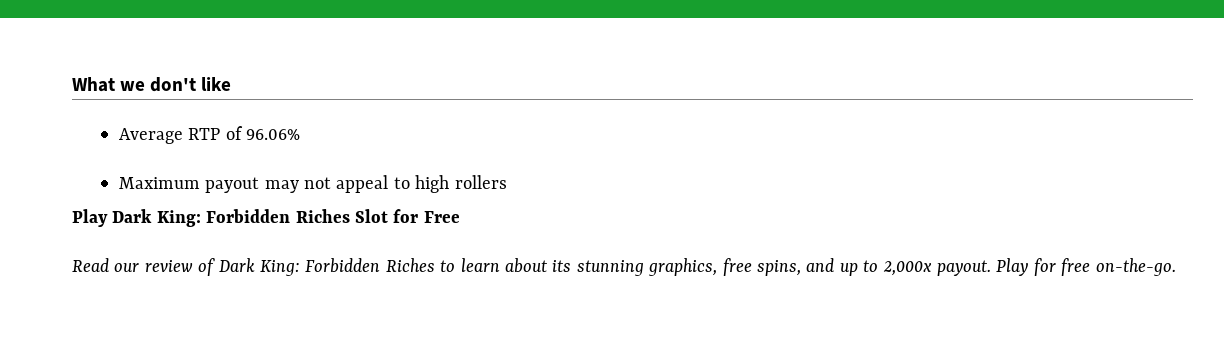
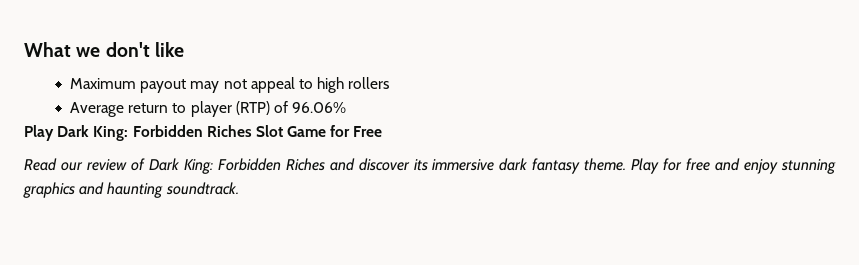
[118,126,301,144] // Average RTP of 96.06% -> (184, 49) none
(507, 182) none -> [70,101,347,117] // Average return to player (RTP) of 96.06%
(388, 216) none -> [287,126,327,137] Game
[440,258,1176,276] to learn about its stunning graphics, free spins, and up to 2,000x payout. Play for free on-the-go. -> [329,158,837,174] [23,182,239,198] and discover its immersive dark fantasy theme. Play for free and enjoy stunning graphics and haunting soundtrack.

